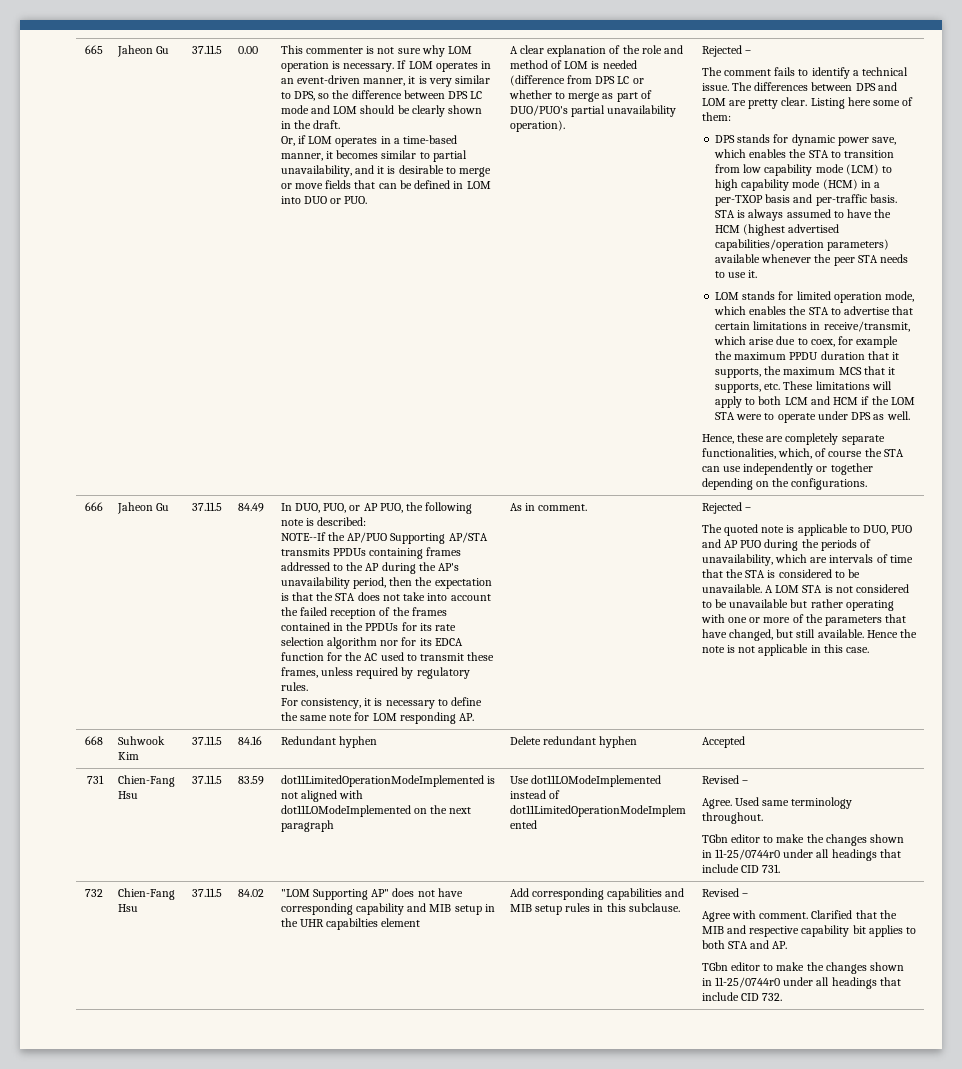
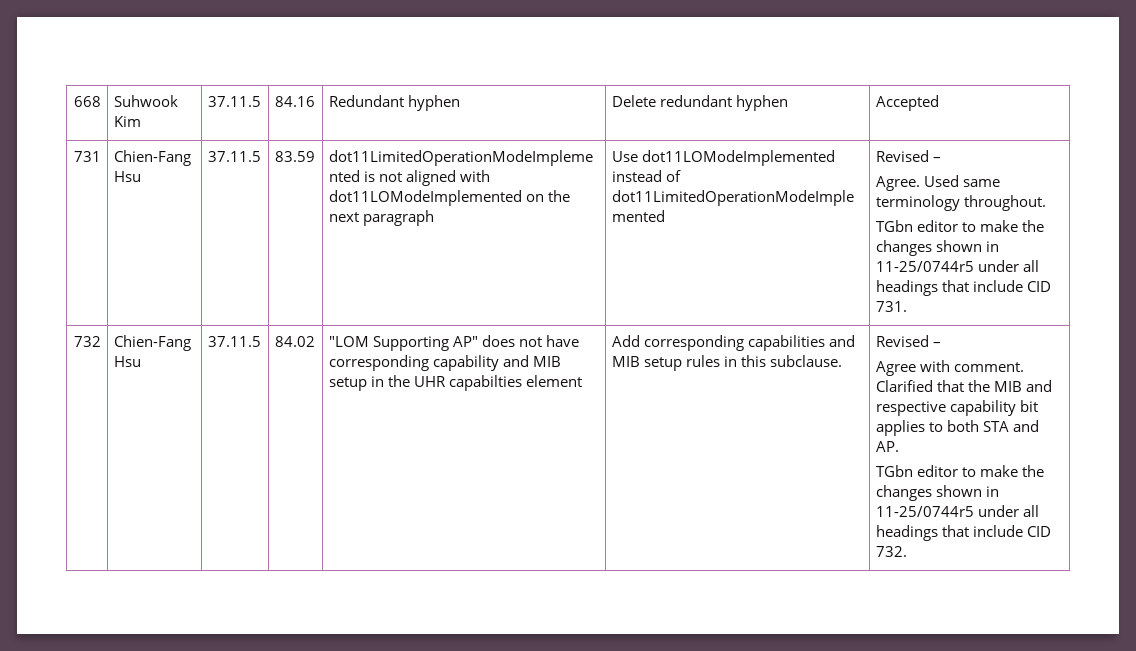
[85,45,104,54] [116,45,169,57] [191,45,222,54] [237,46,258,54] [280,45,473,57] [280,60,492,72] [280,75,491,87] [280,90,483,101] [280,105,483,117] [280,120,341,129] [280,135,458,147] [280,150,467,162] [280,165,492,177] [280,180,491,189] [280,196,368,204] [509,45,684,57] [509,60,637,69] [509,75,644,86] [508,90,652,102] [509,105,677,117] [509,120,565,132] [701,45,751,57] [701,67,909,79] [701,82,897,91] [701,97,914,109] [701,112,731,121] [714,134,897,146] [713,149,895,158] [714,164,893,176] [714,179,881,191] [714,194,897,206] [714,209,892,221] [714,224,840,236] [714,239,890,251] [714,254,909,266] [714,270,758,278] [714,291,915,303] [713,306,914,315] [714,321,910,332] [713,336,899,348] [714,351,900,360] [714,366,896,378] [714,381,892,393] [714,396,915,408] [714,411,910,423] [701,433,885,445] [701,448,904,459] [701,463,873,475] [701,478,868,490] [85,502,104,511] [116,502,169,514] [191,502,222,511] [237,503,264,512] [280,502,473,514] [280,517,367,526] [280,532,488,544] [280,547,462,559] [280,562,460,574] [280,577,492,589] [280,592,491,601] [280,607,447,619] [280,622,457,631] [280,637,463,649] [280,652,495,661] [280,667,470,679] [280,682,308,691] [280,697,483,709] [280,712,475,724] [509,503,588,511] [701,502,751,514] [701,524,913,536] [701,539,872,551] [701,554,913,566] [701,569,861,578] [701,584,910,593] [701,599,894,611] [700,614,907,626] [701,629,918,641] [701,644,870,656] 665 | Jaheon Gu | 37.11.5 | 0.00 | This commenter is not sure why LOM operation is necessary. If LOM operates in an event-driven manner, it is very similar to DPS, so the difference between DPS LC mode and LOM should be clearly shown in the draft. // Or, if LOM operates in a time-based manner, it becomes similar to partial unavailability, and it is desirable to merge or move fields that can be defined in LOM into DUO or PUO. | A clear explanation of the role and method of LOM is needed (difference from DPS LC or whether to merge as part of DUO/PUO's partial unavailability operation). | Rejected – // The comment fails to identify a technical issue. The differences between DPS and LOM are pretty clear. Listing here some of them: // DPS stands for dynamic power save, which enables the STA to transition from low capability mode (LCM) to high capability mode (HCM) in a per-TXOP basis and per-traffic basis. STA is always assumed to have the HCM (highest advertised capabilities/operation parameters) available whenever the peer STA needs to use it. // LOM stands for limited operation mode, which enables the STA to advertise that certain limitations in receive/transmit, which arise due to coex, for example the maximum PPDU duration that it supports, the maximum MCS that it supports, etc. These limitations will apply to both LCM and HCM if the LOM STA were to operate under DPS as well. // Hence, these are completely separate functionalities, which, of course the STA can use independently or together depending on the configurations. // 666 | Jaheon Gu | 37.11.5 | 84.49 | In DUO, PUO, or AP PUO, the following note is described: // NOTE--If the AP/PUO Supporting AP/STA transmits PPDUs containing frames addressed to the AP during the AP's unavailability period, then the expectation is that the STA does not take into account the failed reception of the frames contained in the PPDUs for its rate selection algorithm nor for its EDCA function for the AC used to transmit these frames, unless required by regulatory rules. // For consistency, it is necessary to define the same note for LOM responding AP. | As in comment. | Rejected – // The quoted note is applicable to DUO, PUO and AP PUO during the periods of unavailability, which are intervals of time that the STA is considered to be unavailable. A LOM STA is not considered to be unavailable but rather operating with one or more of the parameters that have changed, but still available. Hence the note is not applicable in this case. // -> (74, 101) none
[714,849,780,860] 11-25/0744r0 -> [875,261,974,272] 11-25/0744r5
[714,977,780,988] 11-25/0744r0 -> [875,506,974,517] 11-25/0744r5

